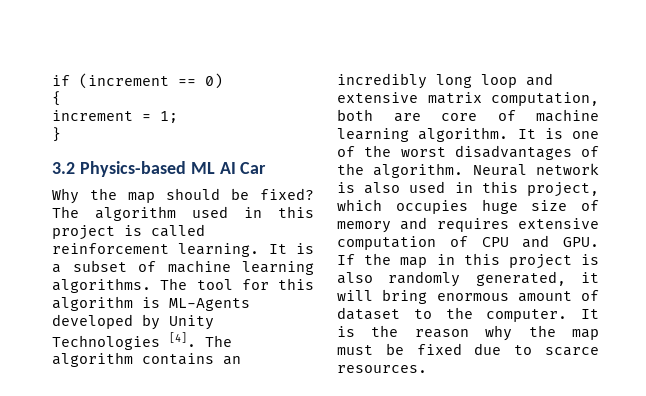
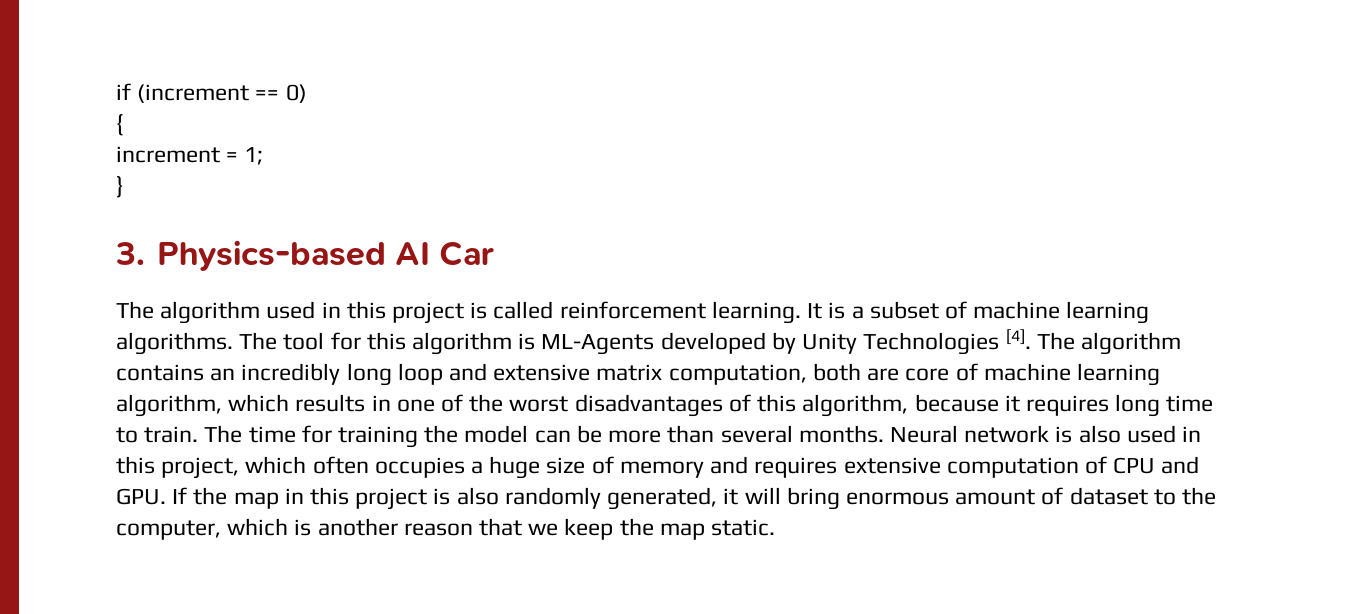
[52,161,215,177] 3.2 Physics-based ML -> [115,240,386,271] 3. Physics-based
[52,188,314,204] Why the map should be fixed? -> (495, 253) none
[418,127,563,142] algorithm. It is -> [116,394,391,417] algorithm, which results in
[337,163,464,178] the algorithm. -> [757,394,1214,417] [116,425,884,448] this algorithm, because it requires long time to train. The time for training the model can be more than several months.
[395,200,468,214] occupies -> [312,456,484,478] often occupies a
[486,309,599,322] [337,325,599,341] [337,343,599,356] [337,365,427,373] computer. It is the reason why the map must be fixed due to scarce resources. -> [116,518,776,540] computer, which is another reason that we keep the map static.

